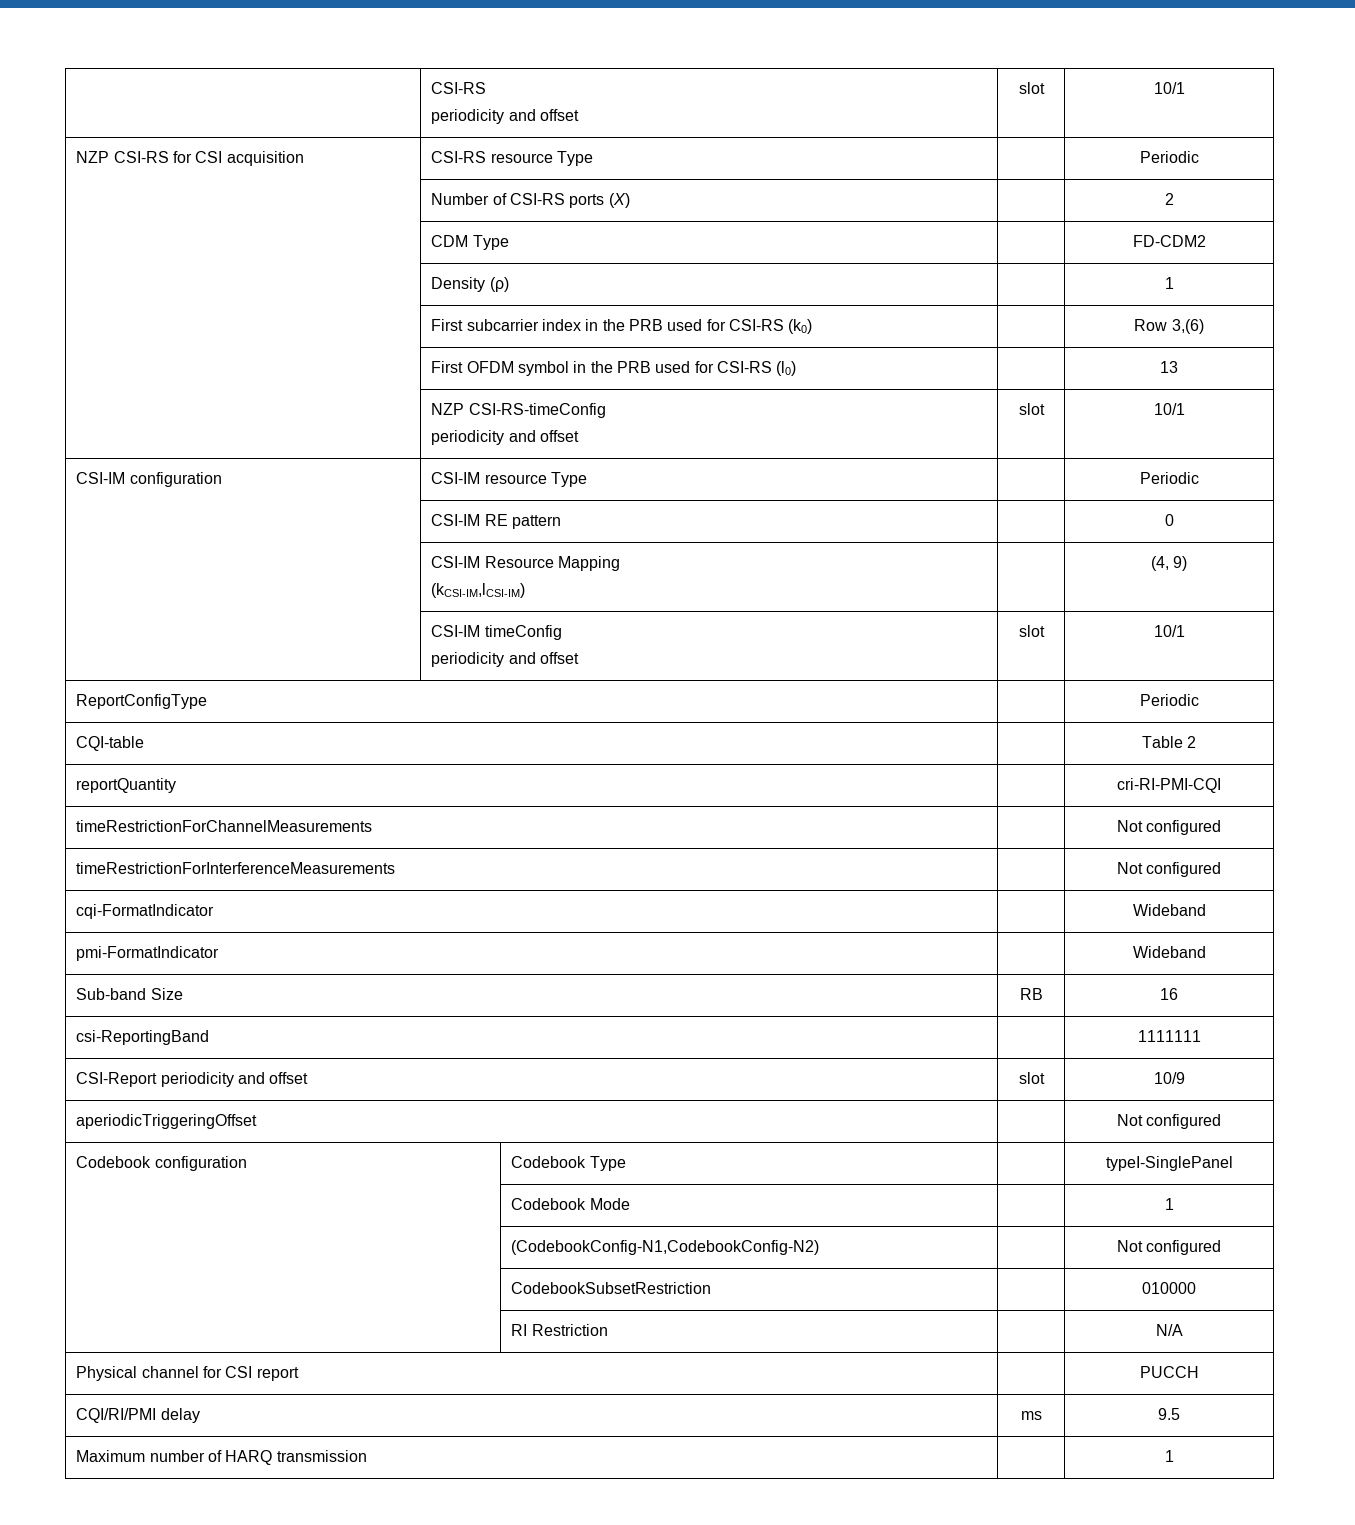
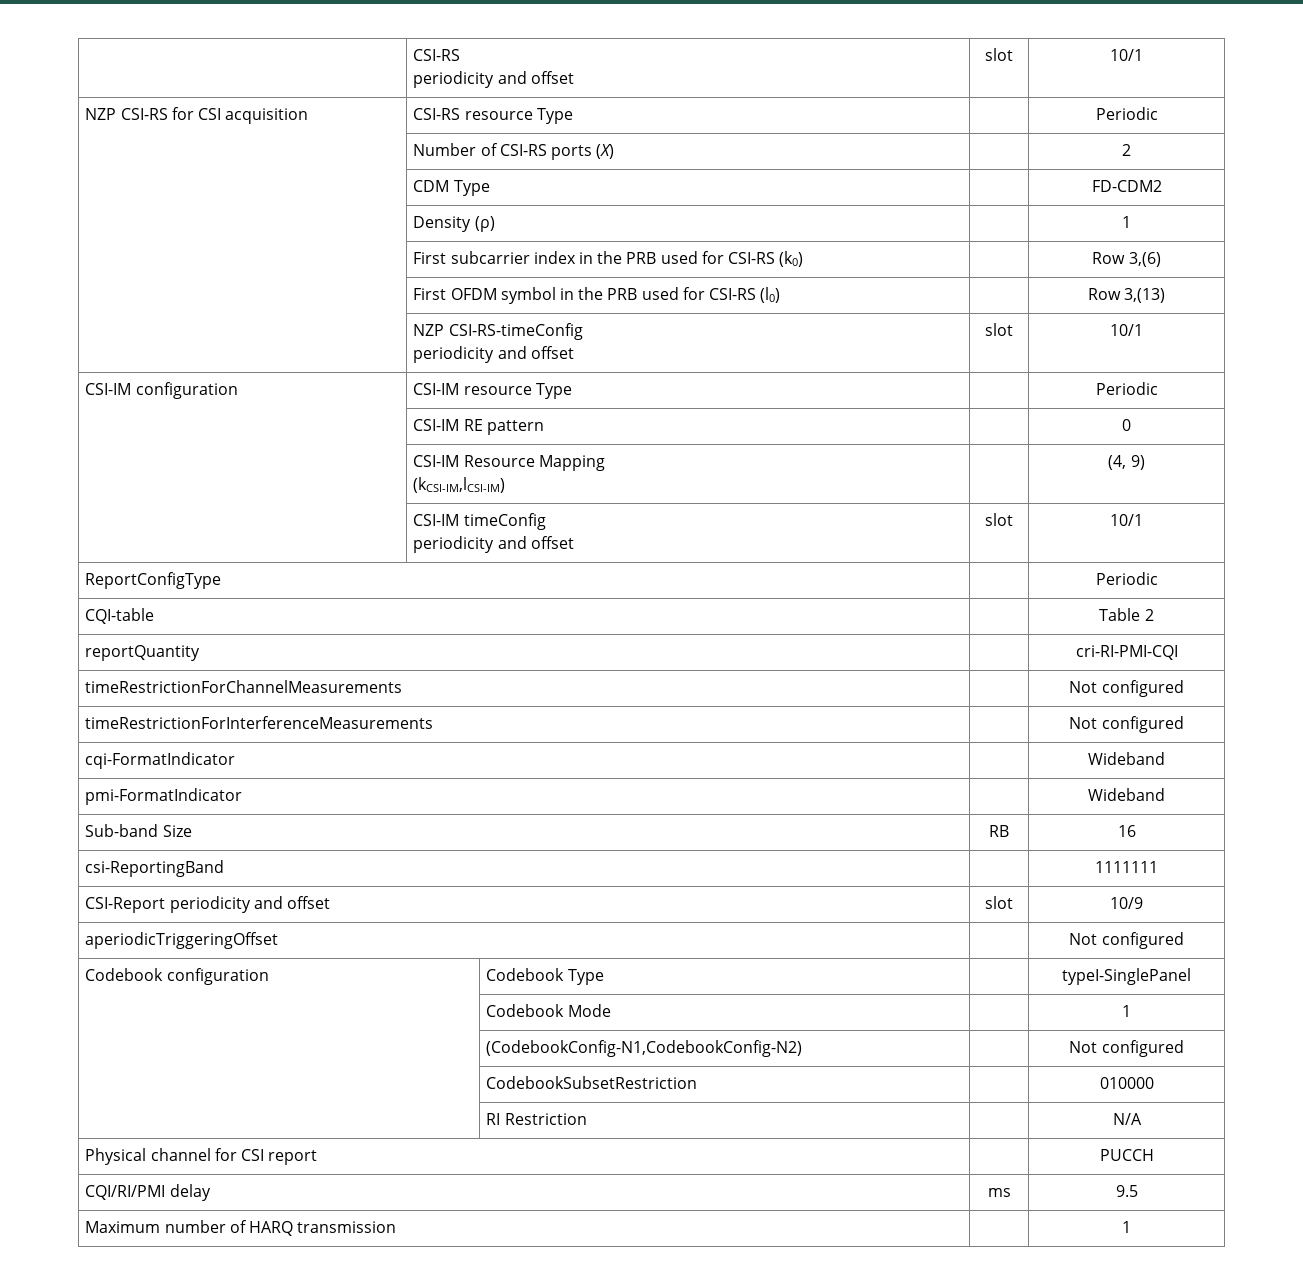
[1160,361,1178,373] 13 -> [1087,288,1166,303] Row 3,(13)

